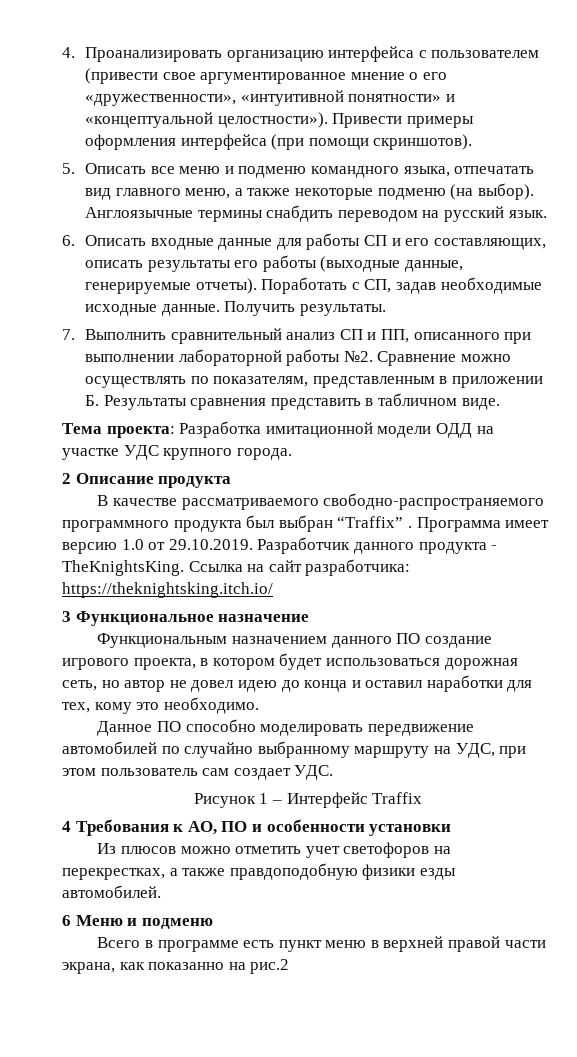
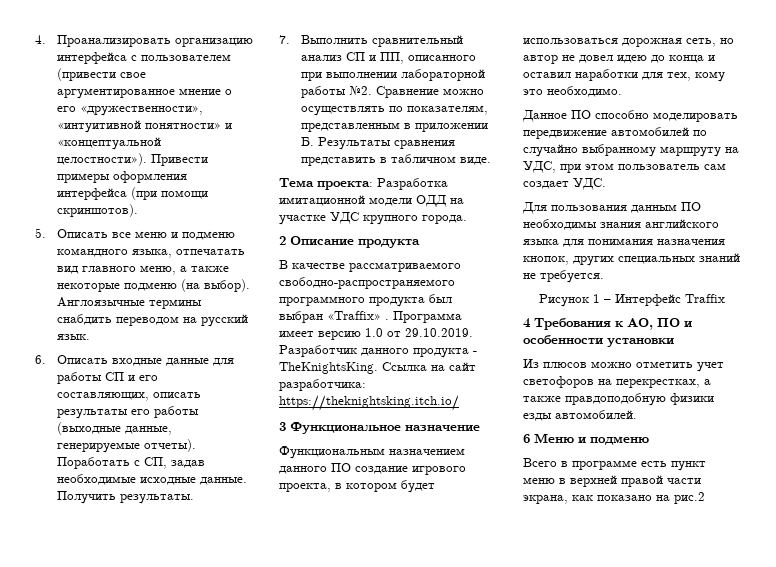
[337,516,404,528] “Traffix” -> [327,311,381,320] «Traffix»
(334, 772) none -> [522,202,701,214] [523,219,719,230] [523,238,725,247] [523,253,740,266] [523,270,604,283] // Для пользования данным ПО необходимы знания английского языка для понимания назначения кнопок, других специальных знаний не требуется.
[148,962,225,970] показанно -> [597,495,652,501] показано

